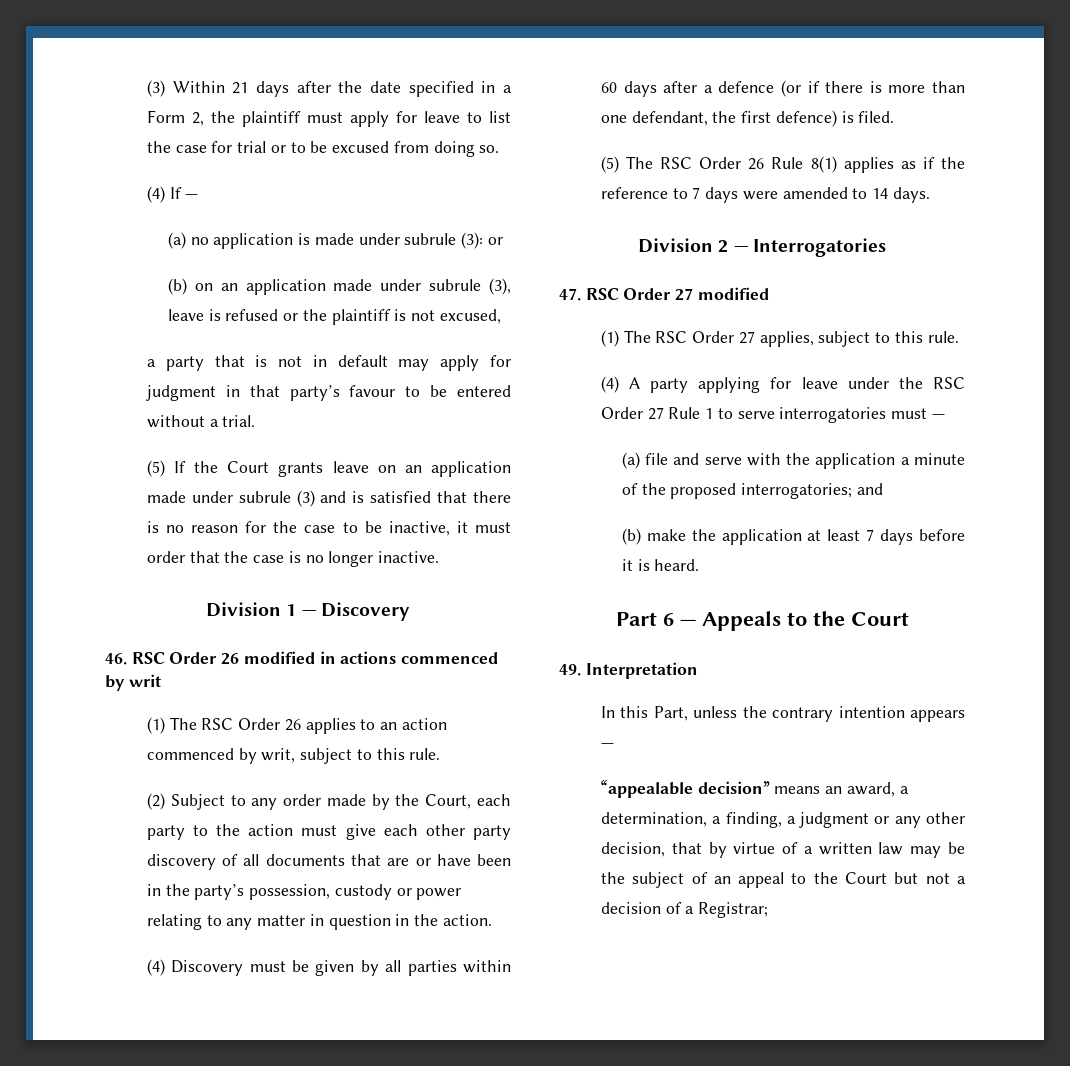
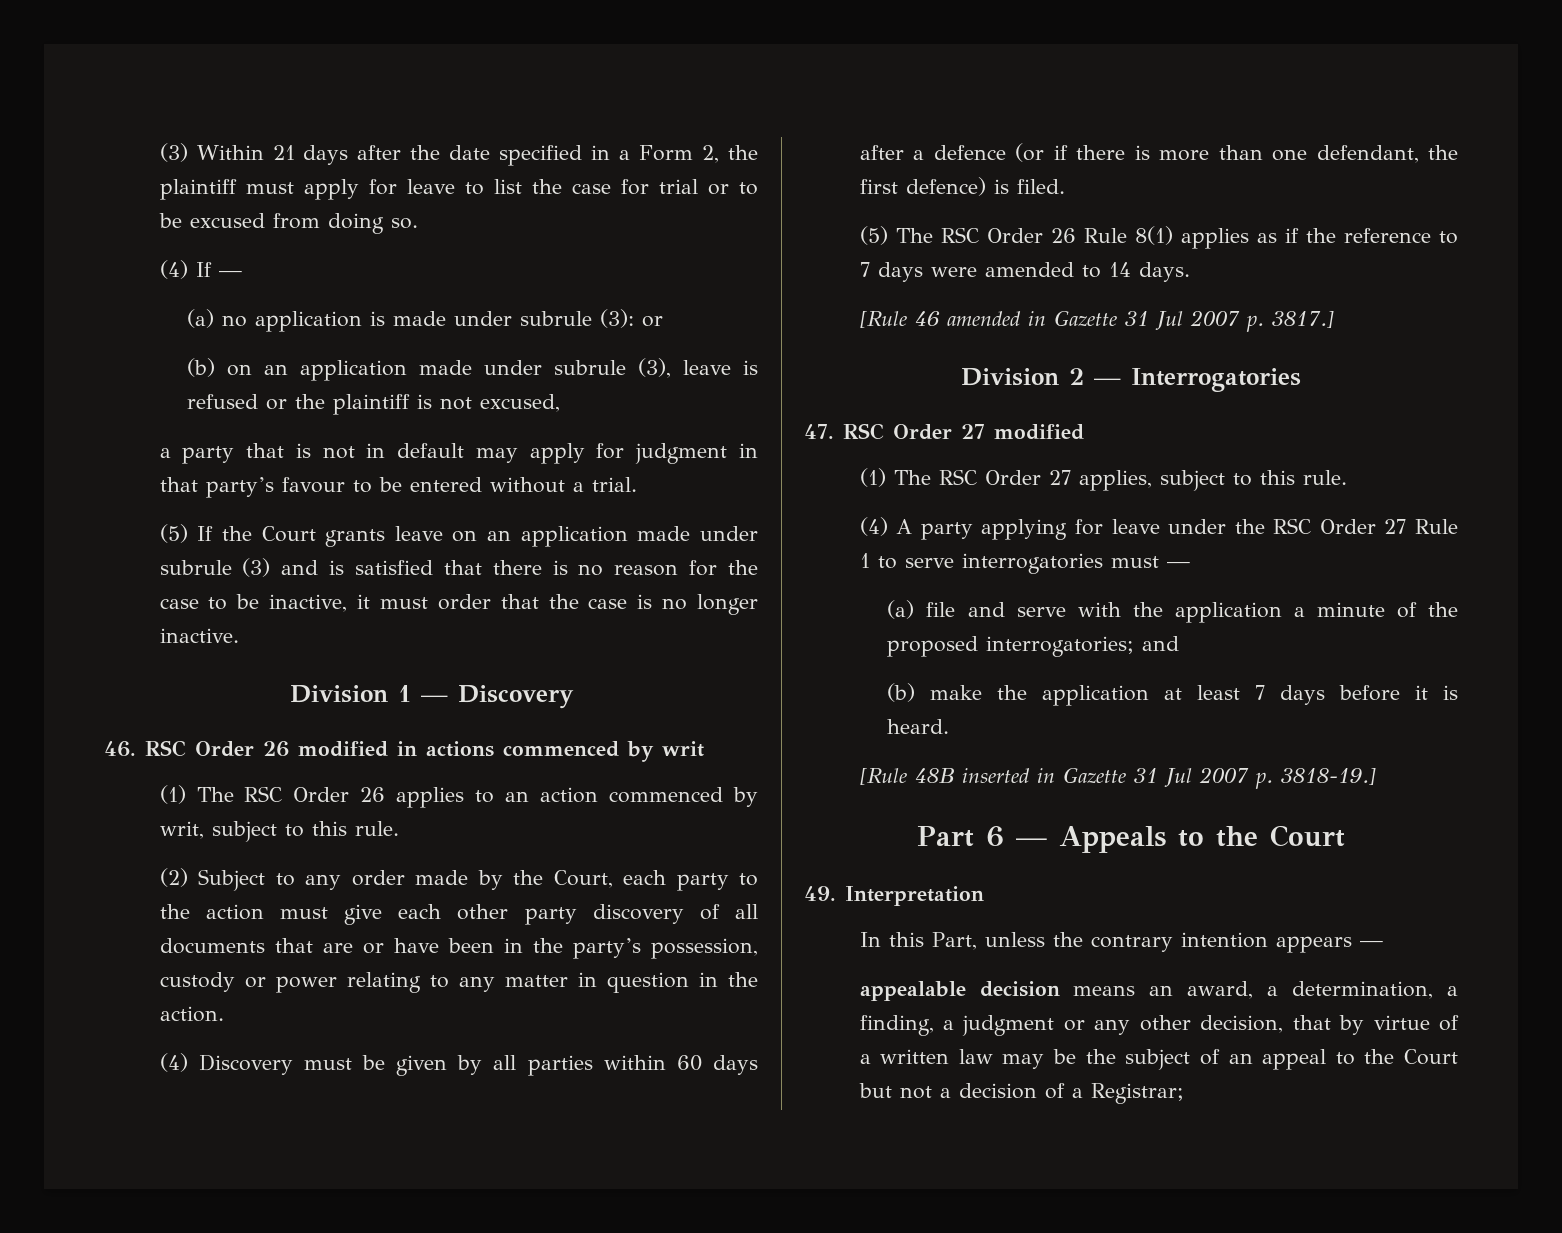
(930, 195) none -> [859,310,1334,332] // [Rule 46 amended in Gazette 31 Jul 2007 p. 3817.]
(700, 565) none -> [859,767,1376,789] // [Rule 48B inserted in Gazette 31 Jul 2007 p. 3818-19.]
[600,780,770,798] “appealable decision” -> [859,981,1060,1001] appealable decision

